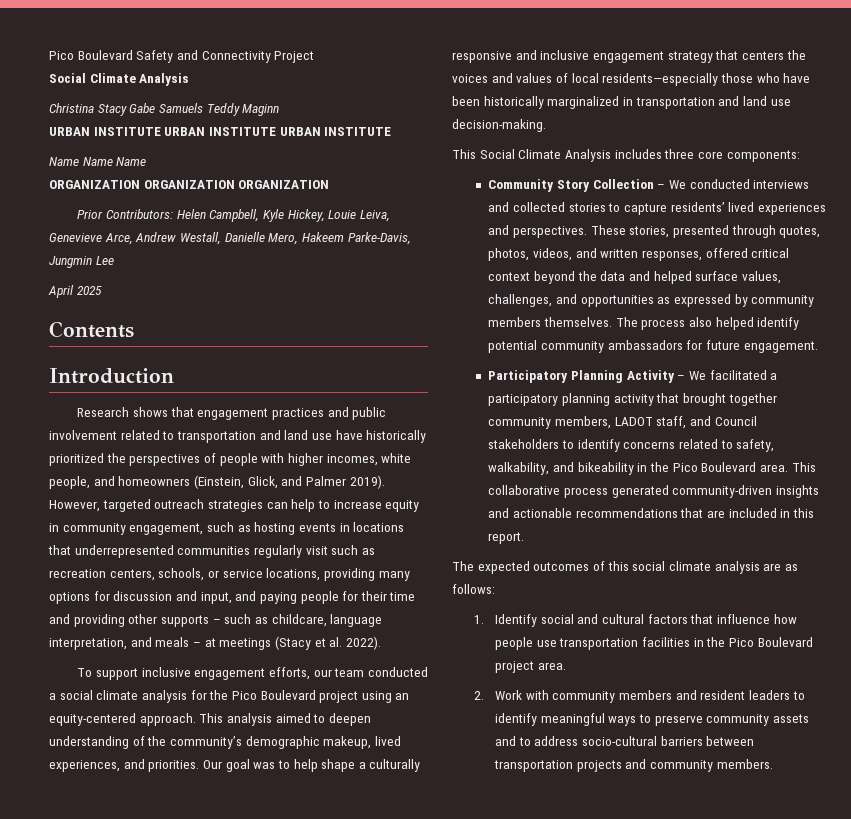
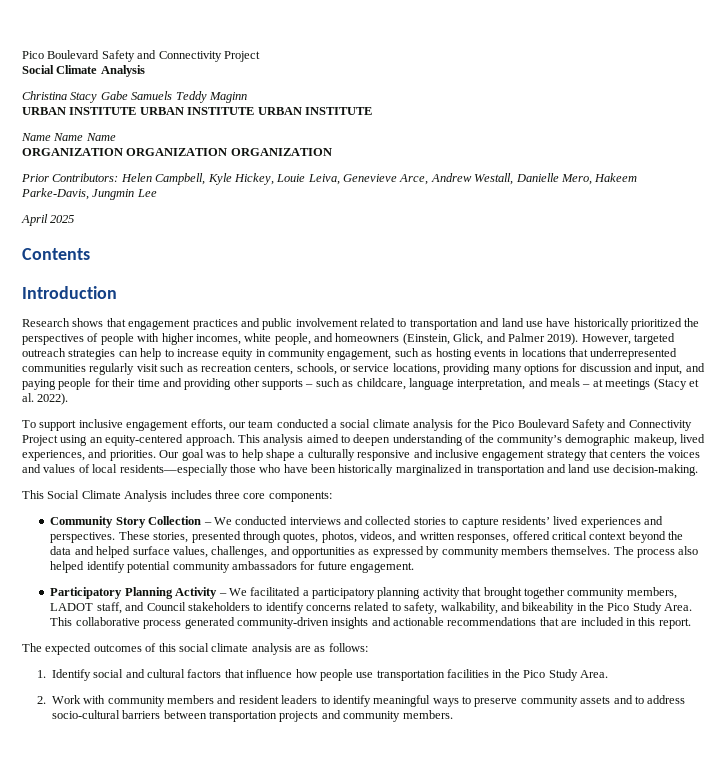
[319,691,359,703] project -> [572,419,692,431] [22,435,58,446] Safety and Connectivity Project
[701,462,788,472] Boulevard area. -> [632,602,693,614] Study Area.
[757,637,813,647] [495,661,566,673] Boulevard project area. -> [548,669,608,681] Study Area.

